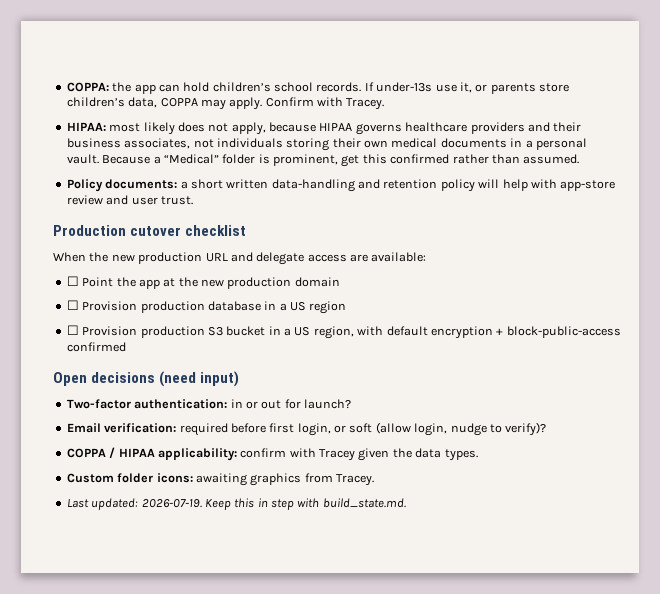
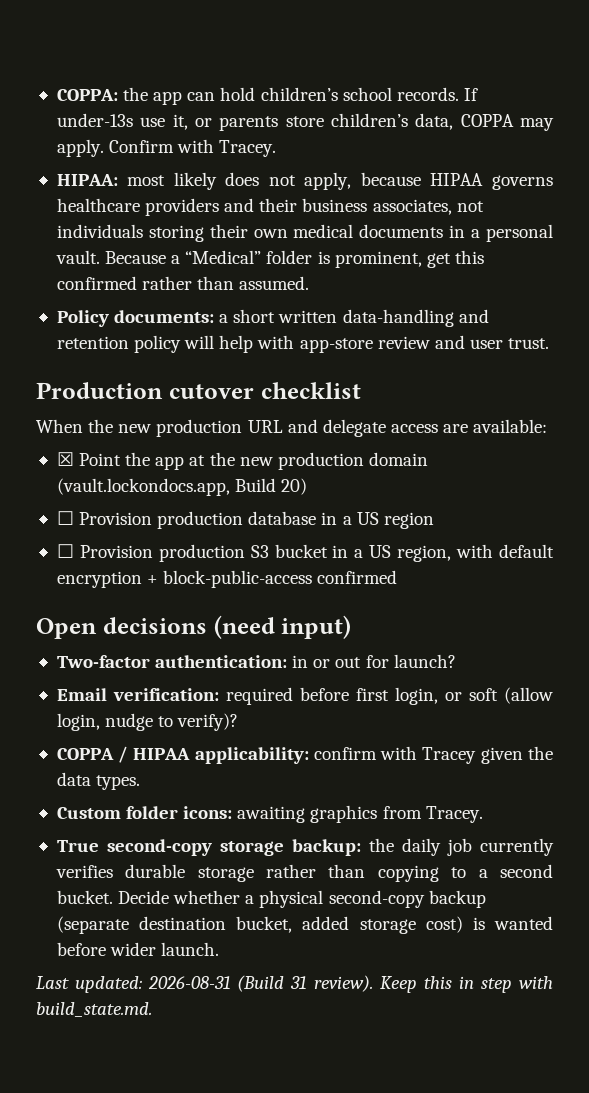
[66,276,79,286] ☐ -> [56,452,74,466] ☒
(340, 282) none -> [56,478,308,496] (vault.lockondocs.app, Build 20)
[66,498,202,510] Last updated: 2026-07-19. -> [56,838,555,856] [55,864,553,882] [56,890,486,908] [56,916,553,934] [56,942,220,956] [36,975,373,993] True second-copy storage backup: the daily job currently verifies durable storage rather than copying to a second bucket. Decide whether a physical second-copy backup (separate destination bucket, added storage cost) is wanted before wider launch. // Last updated: 2026-08-31 (Build 31 review).

